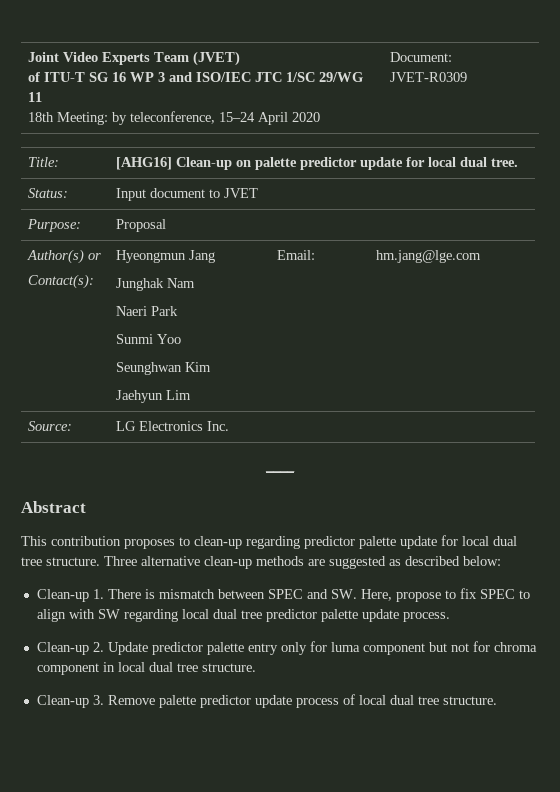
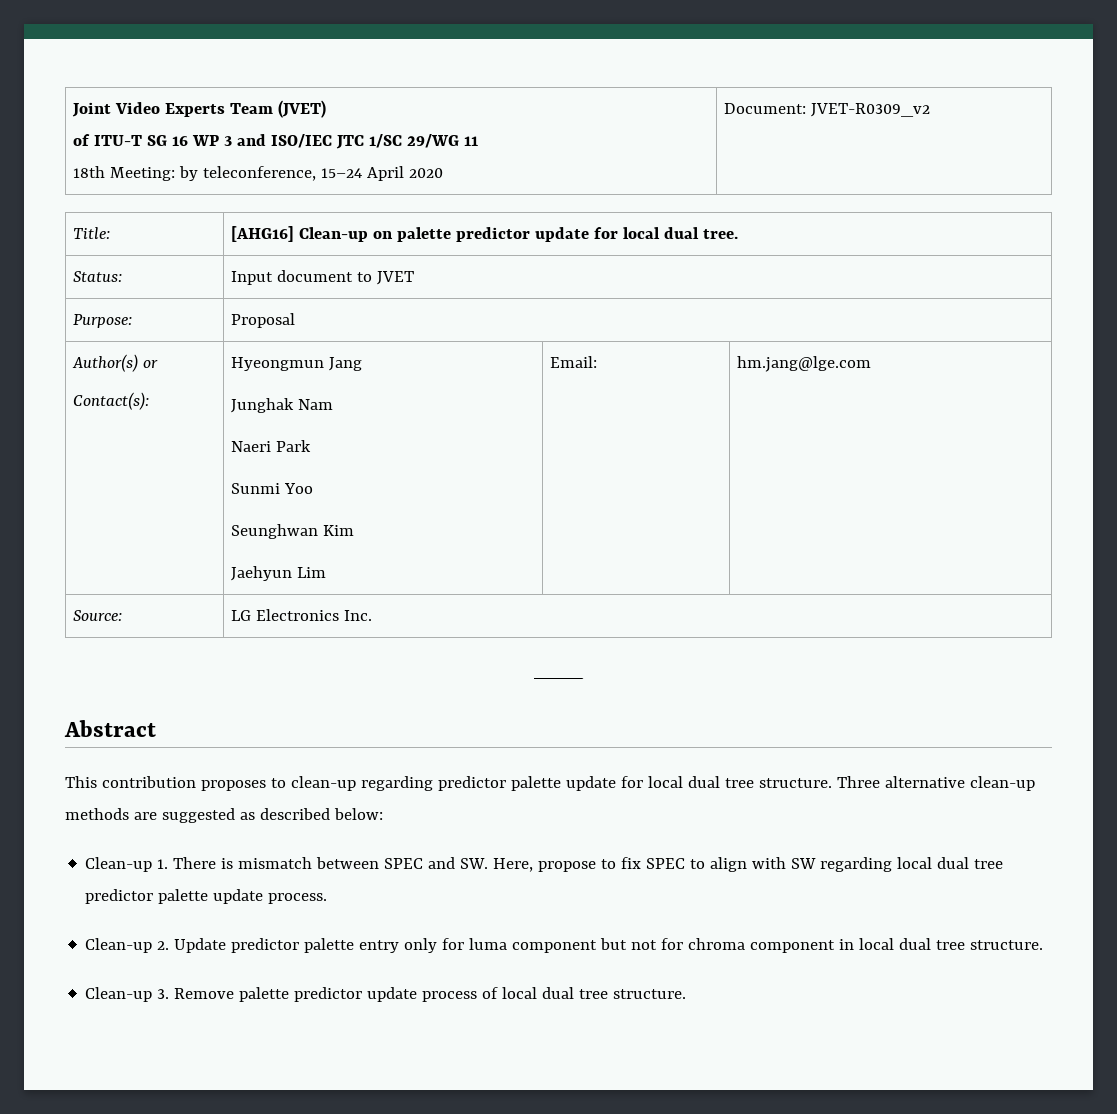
[389,72,467,82] JVET-R0309 -> [811,103,931,117] JVET-R0309_v2

